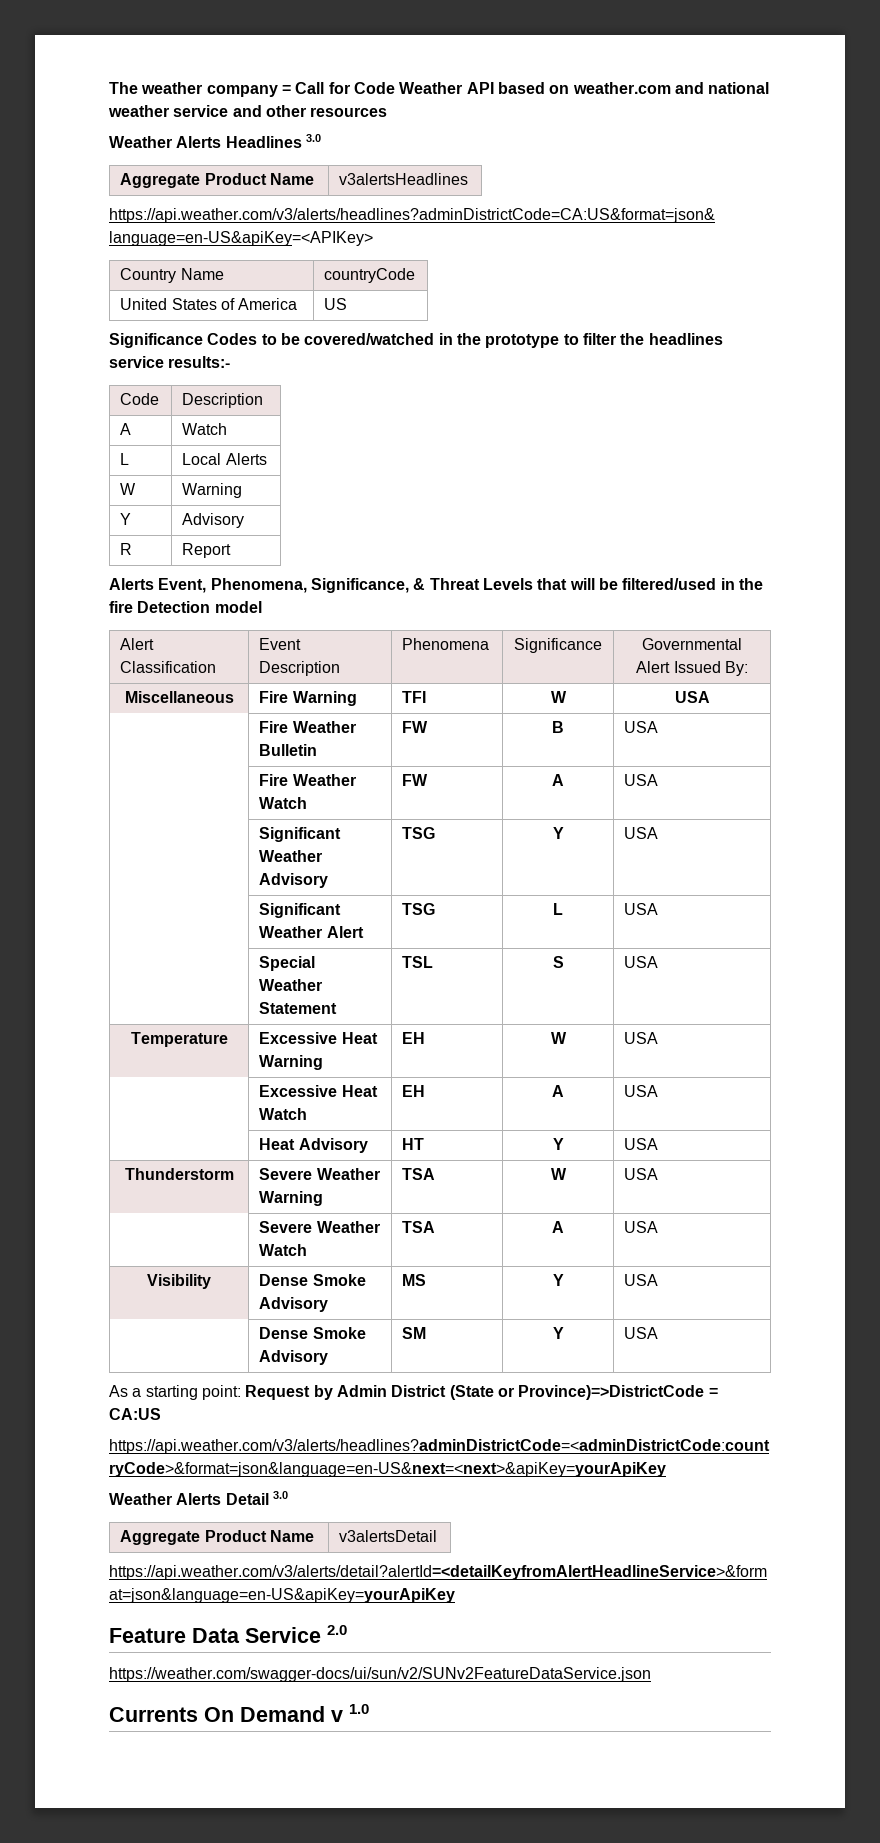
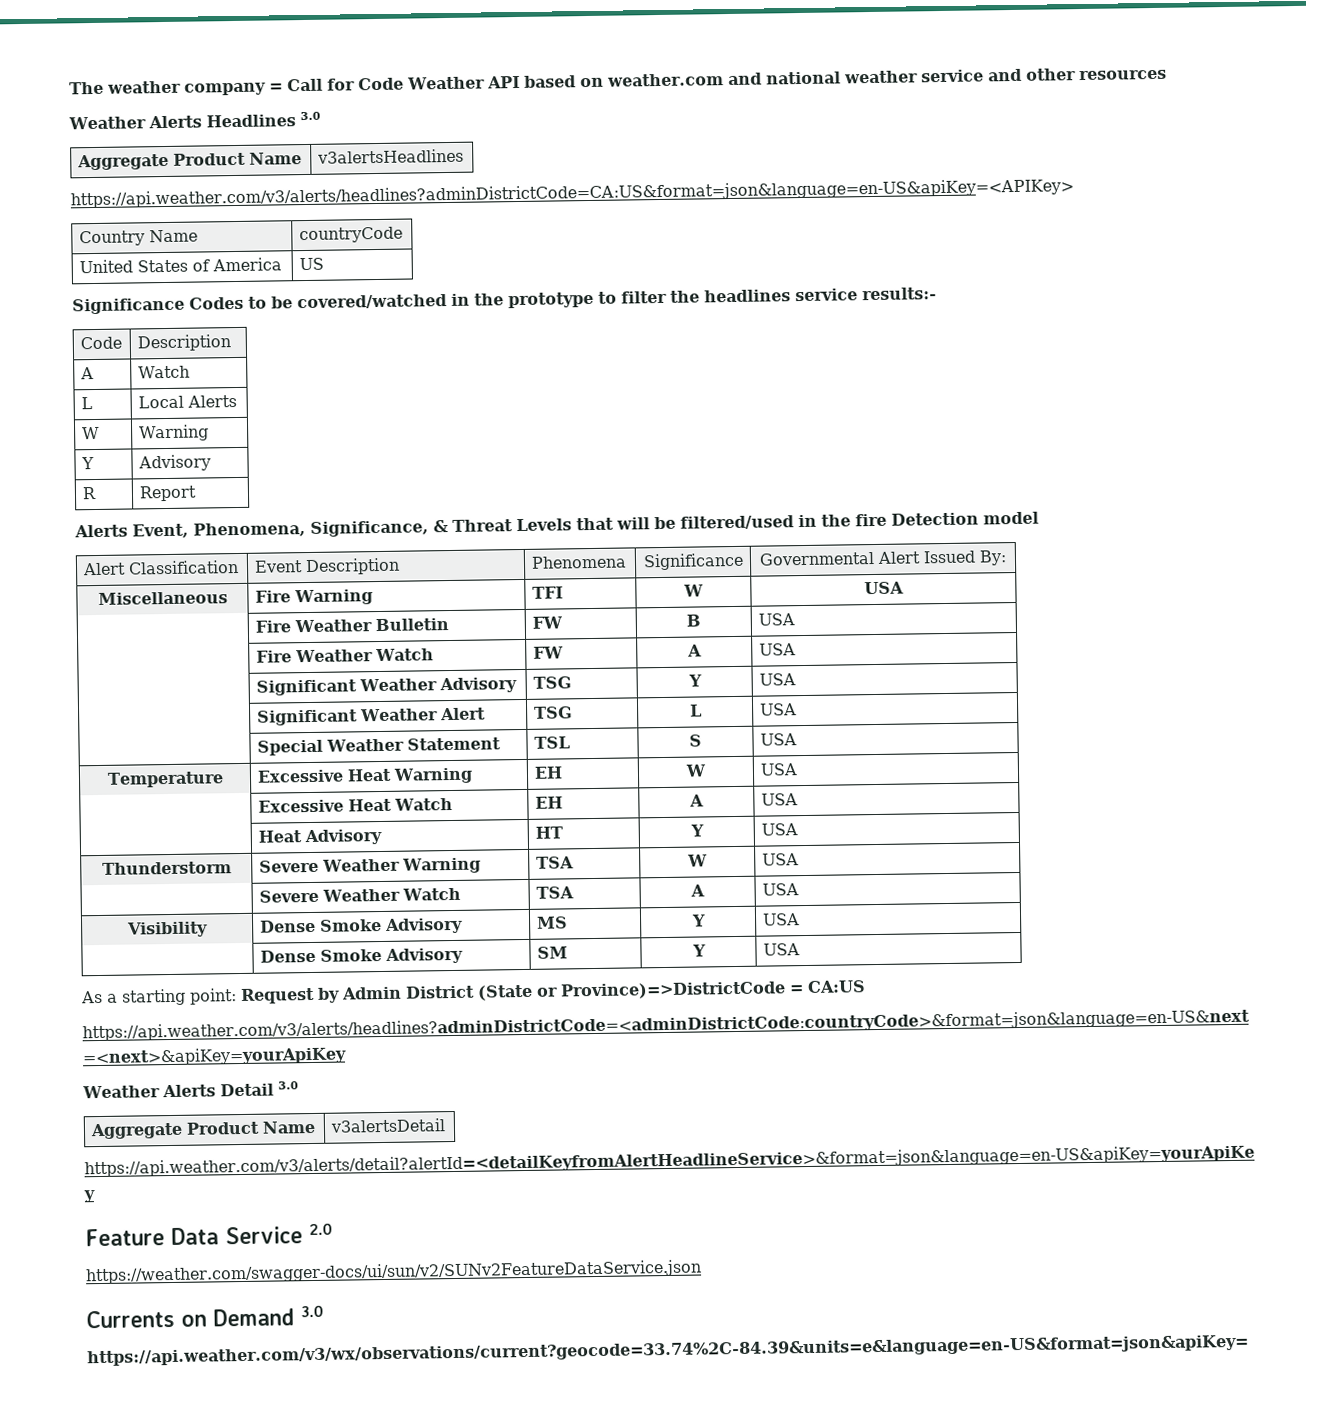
[204,1704,369,1722] On Demand v 1.0 -> [181,1304,324,1327] [87,1334,1249,1367] on Demand 3.0 // https://api.weather.com/v3/wx/observations/current?geocode=33.74%2C-84.39&units=e&language=en-US&format=json&apiKey=

